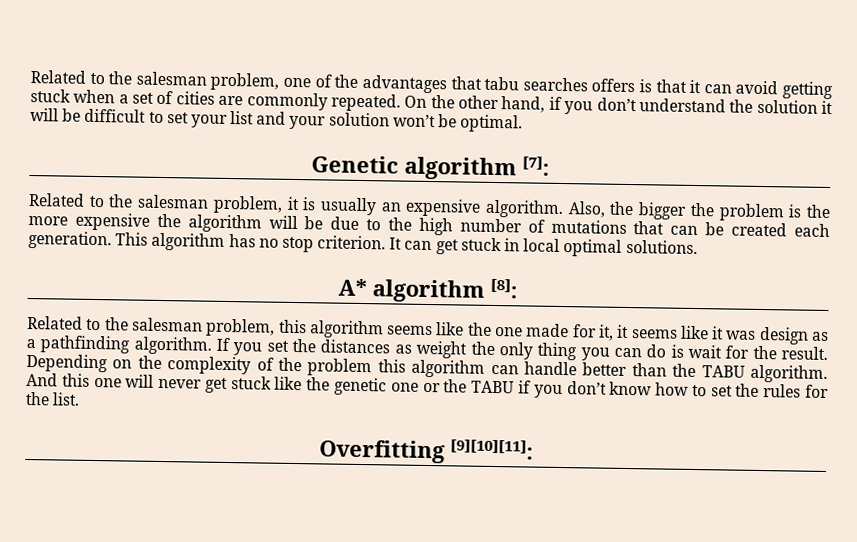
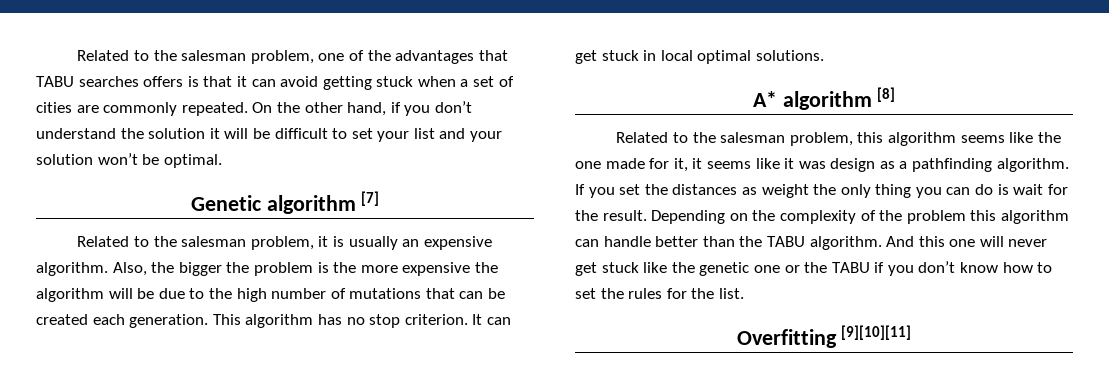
[484,76,520,91] tabu -> [36,76,74,87] TABU
[521,156,550,176] [7]: -> [361,191,380,206] [7]
[490,278,518,299] [8]: -> [877,87,896,102] [8]
[449,439,534,460] [9][10][11]: -> [841,325,912,340] [9][10][11]

